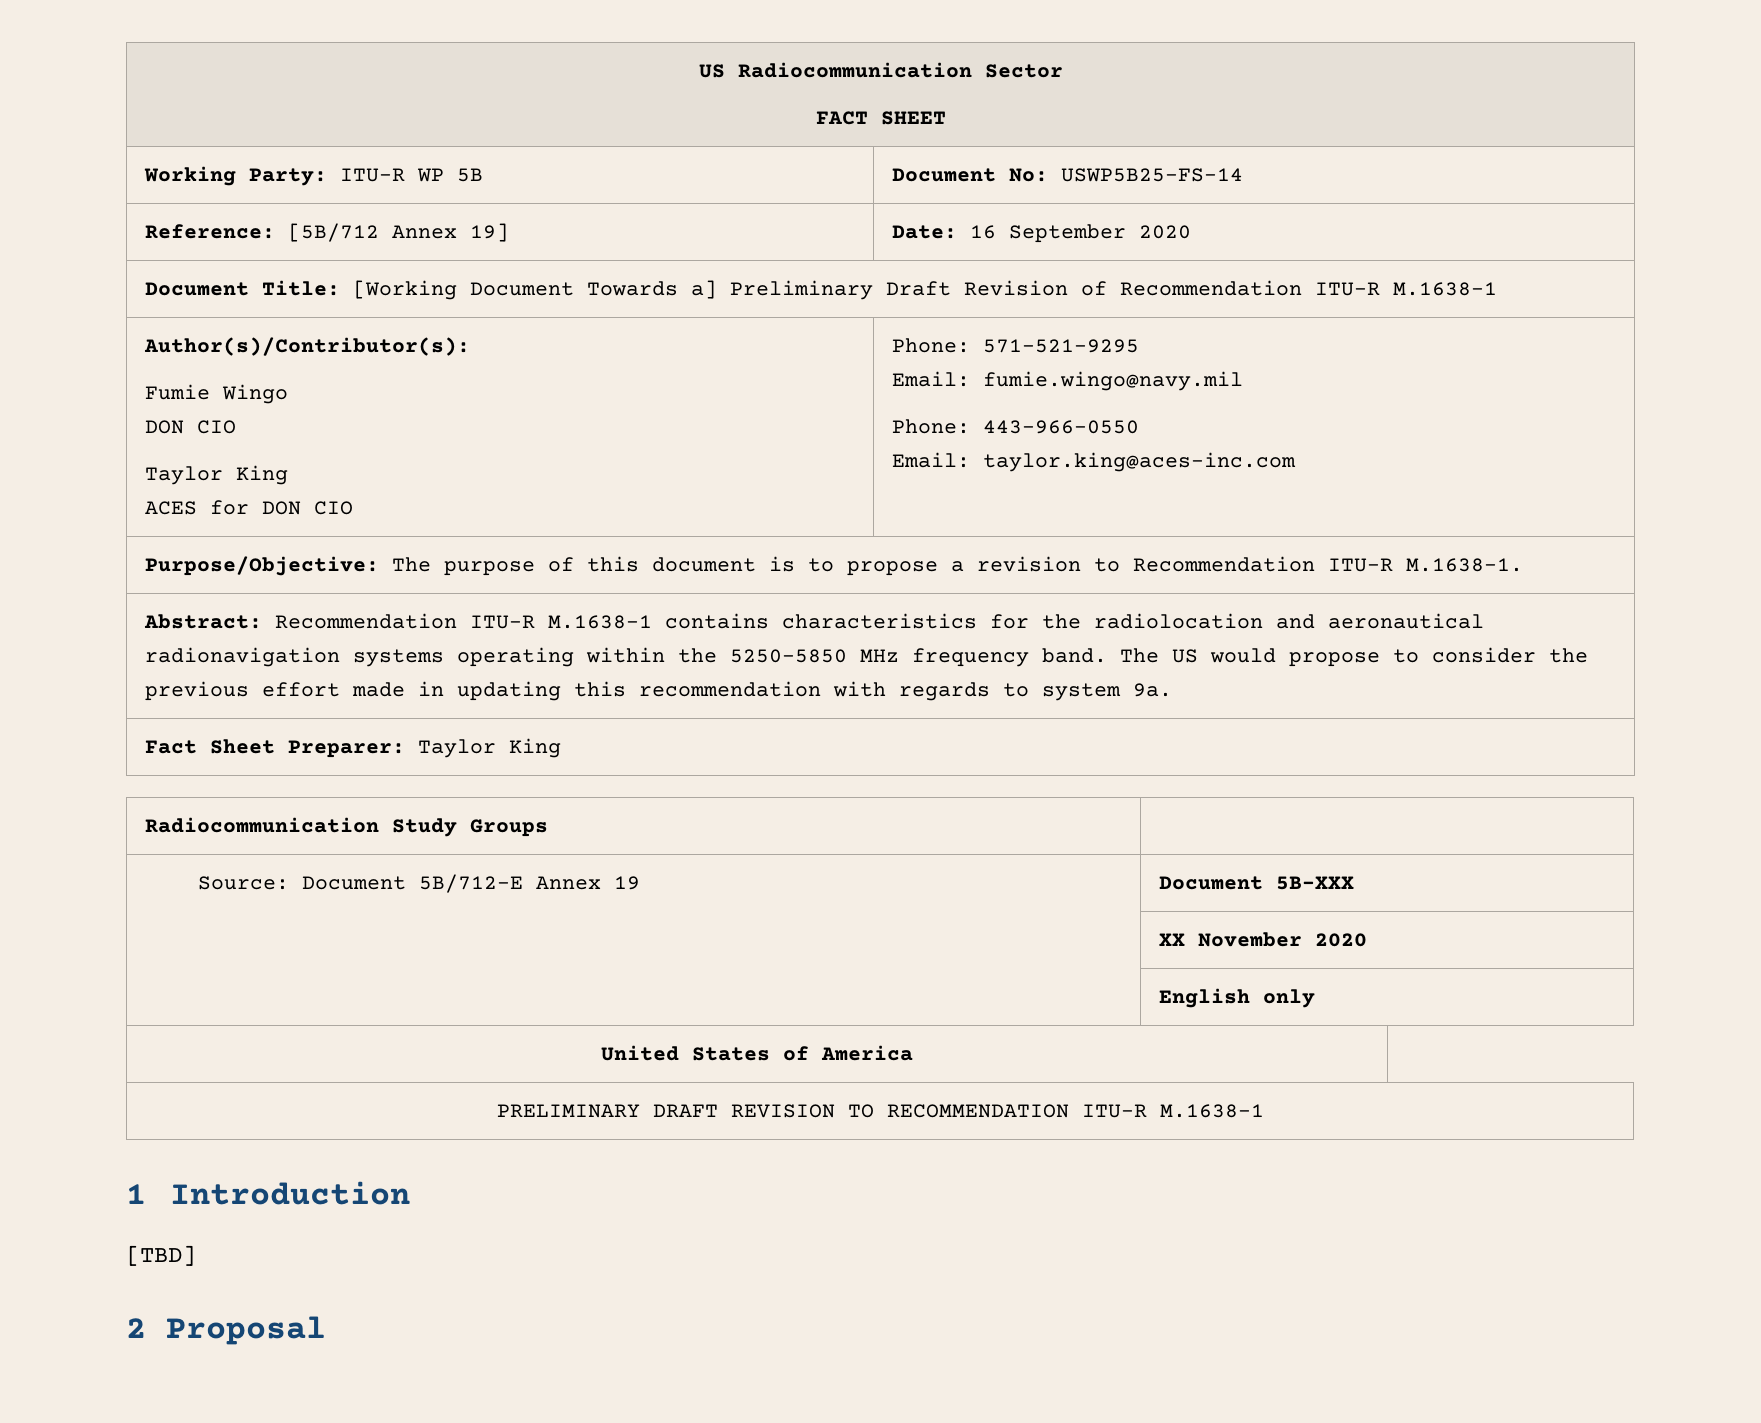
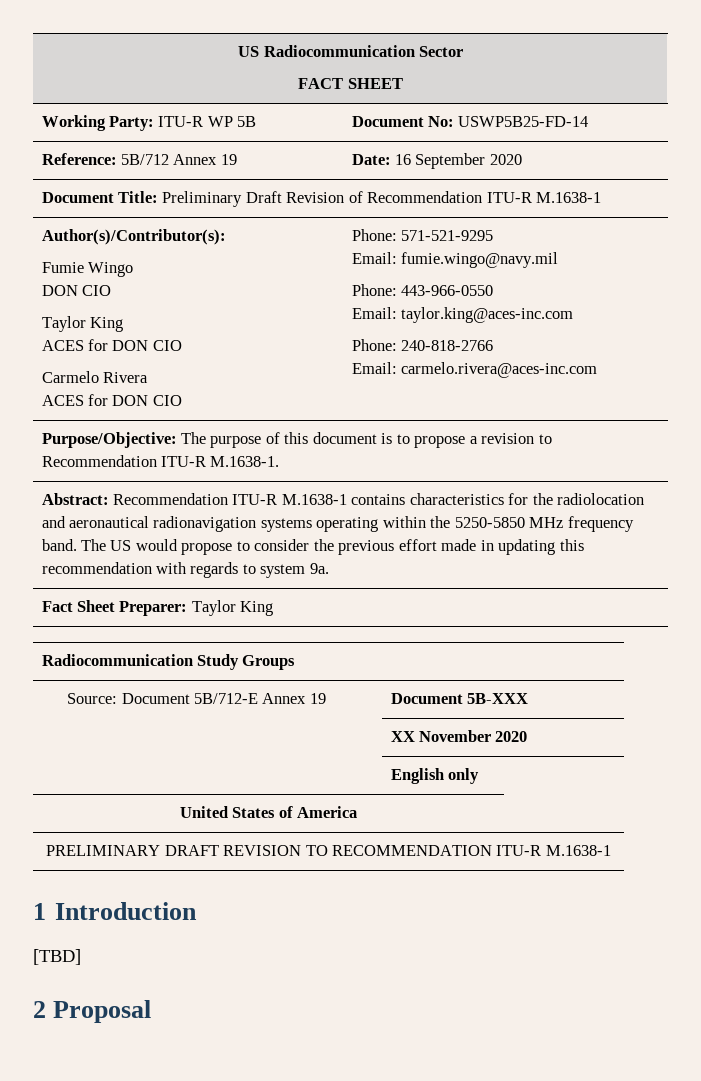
[1061,168,1244,182] USWP5B25-FS-14 -> [458,116,589,127] USWP5B25-FD-14
[288,223,510,242] [5B/712 Annex 19] -> [121,154,237,165] 5B/712 Annex 19
[353,280,718,300] [Working Document Towards a] -> (159, 197) none
(354, 508) none -> [41,371,149,383] [41,394,182,406] // Carmelo Rivera // ACES for DON CIO
(1297, 462) none -> [351,339,494,351] [351,362,598,378] // Phone: 240-818-2766 // Email: carmelo.rivera@aces-inc.com

